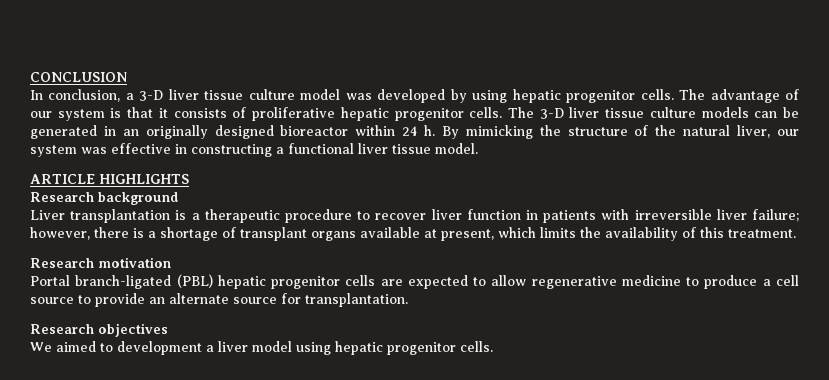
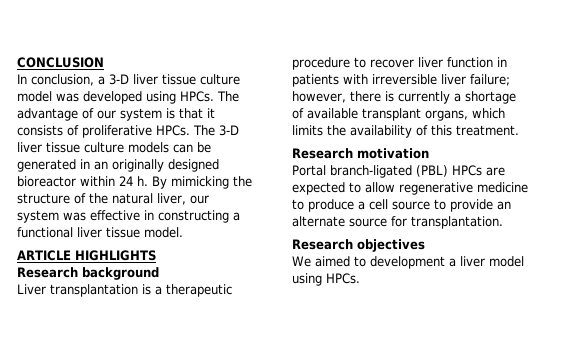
[450,89,674,103] by using hepatic progenitor cells. -> [146,91,214,104] using HPCs.
[340,107,503,121] hepatic progenitor cells. -> [156,125,190,136] HPCs.
(144, 233) none -> [398,91,450,104] currently
[240,227,494,241] transplant organs available at present, -> [307,108,468,121] available transplant organs,
[217,275,376,289] hepatic progenitor cells -> [452,165,482,176] HPCs
[335,341,493,355] hepatic progenitor cells. -> [326,273,360,284] HPCs.

